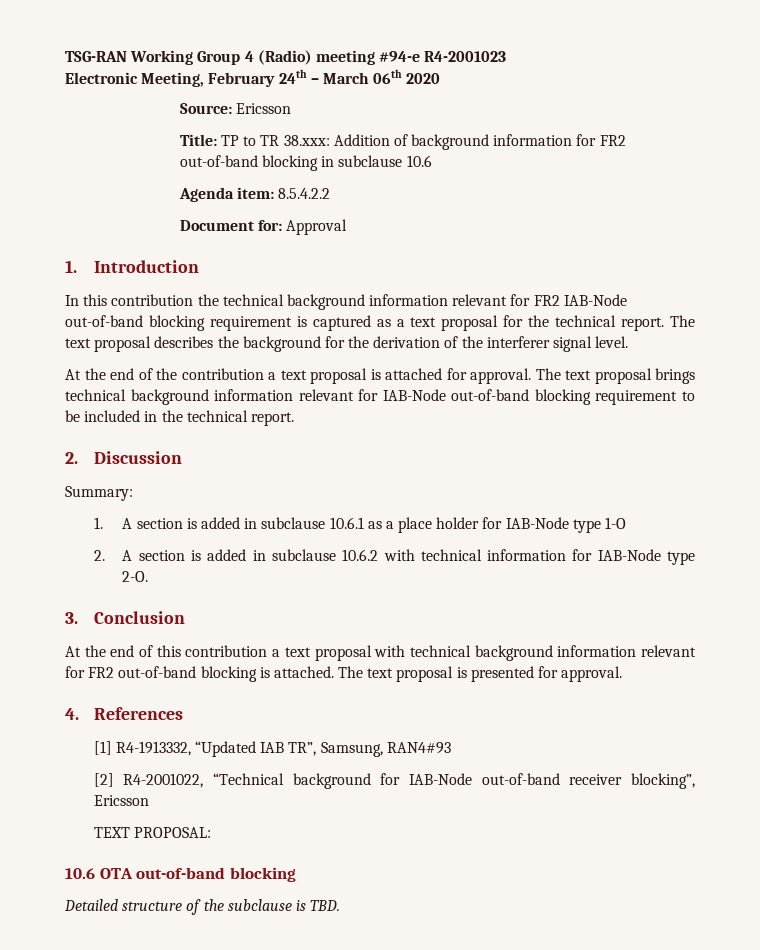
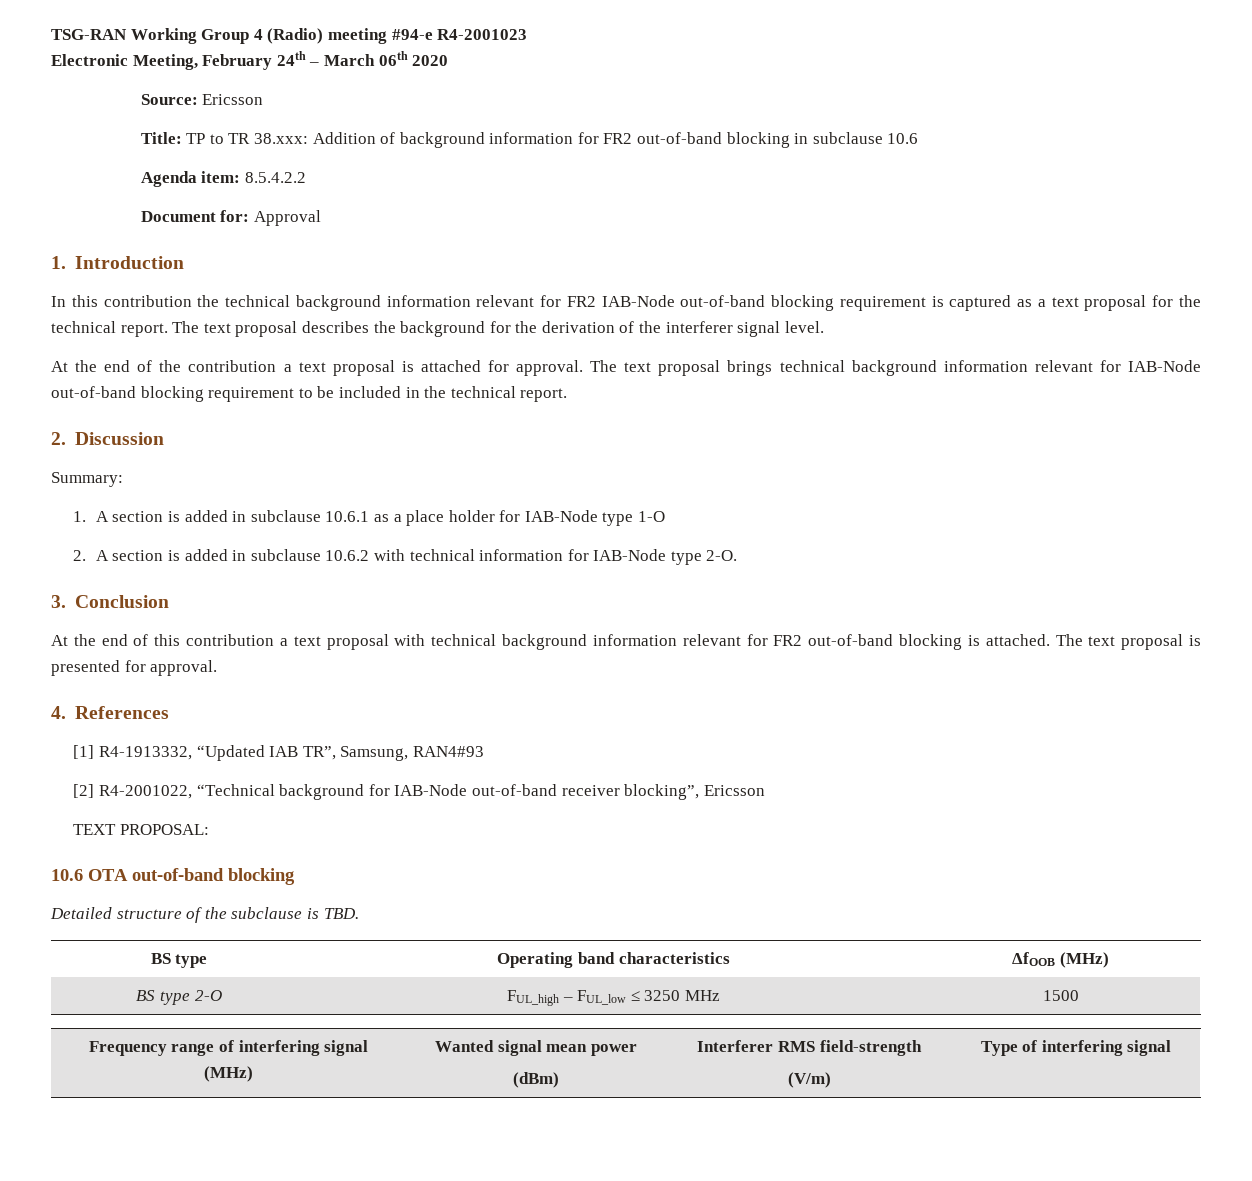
(341, 905) none -> [150,953,208,968] [497,952,730,968] [1012,952,1109,968] [136,990,222,1005] [507,990,720,1006] [1042,990,1079,1001] [88,1040,369,1056] [204,1066,253,1082] [435,1040,637,1056] [513,1072,559,1088] [697,1040,922,1056] [787,1072,831,1088] [980,1040,1172,1056] // BS type | Operating band characteristics | ΔfOOB (MHz) // BS type 2-O | FUL_high – FUL_low ≤ 3250 MHz | 1500 // Frequency range of interfering signal // (MHz) | Wanted signal mean power // (dBm) | Interferer RMS field-strength // (V/m) | Type of interfering signal

